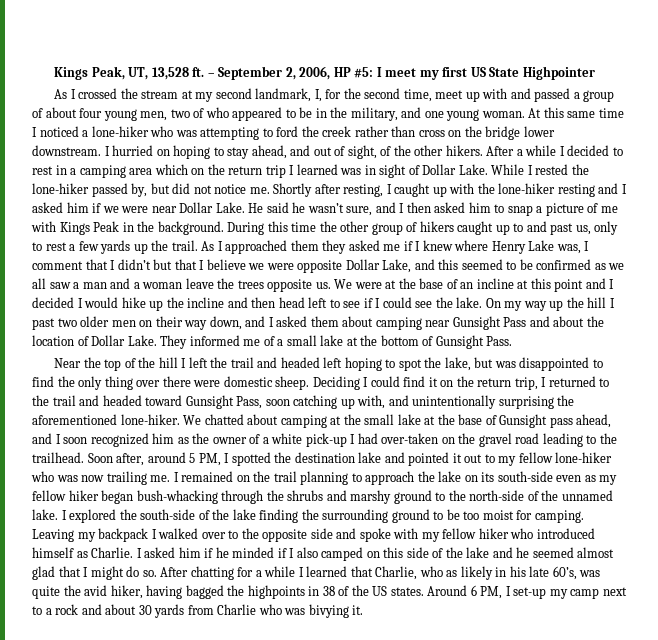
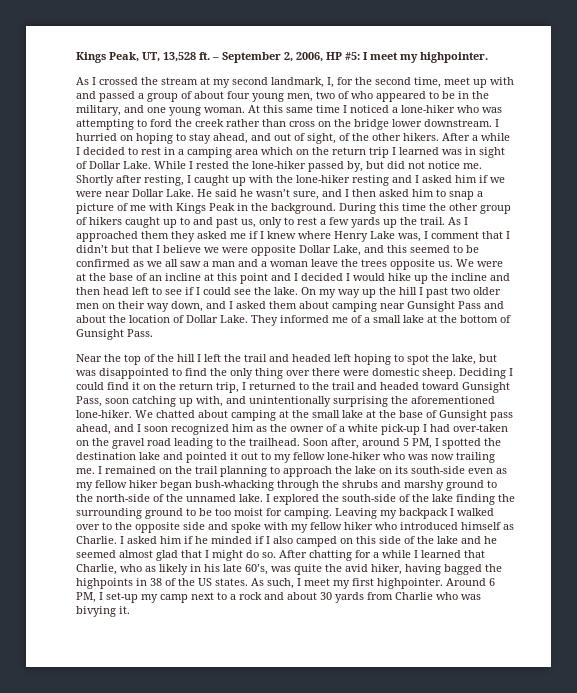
[442,66,595,80] first US State Highpointer -> [420,52,488,63] highpointer.
(424, 591) none -> [251,578,443,589] As such, I meet my first highpointer.

